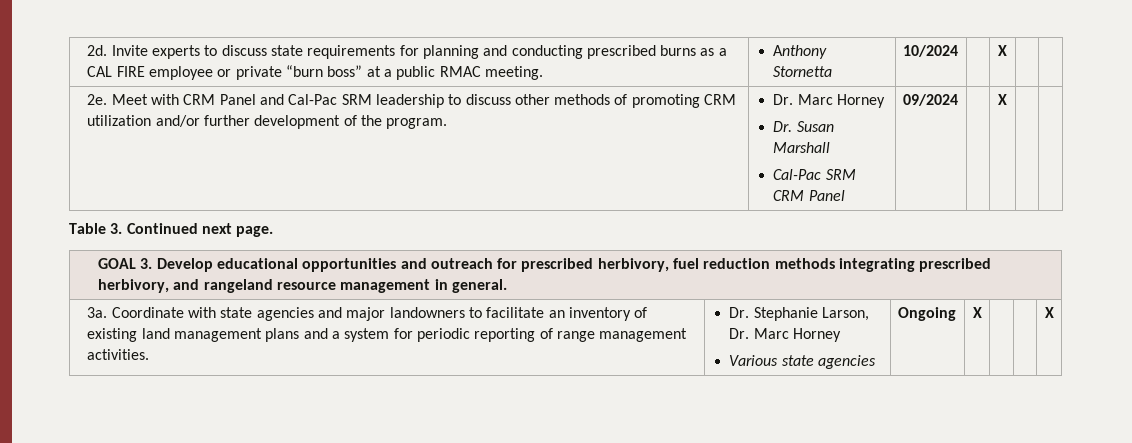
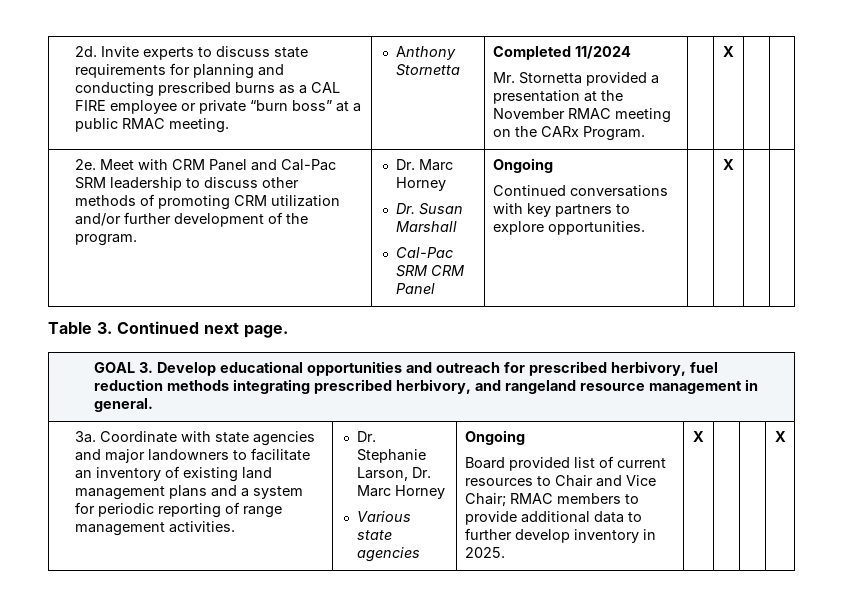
[902,45,958,57] 10/2024 -> [492,46,631,60] [492,72,659,86] [492,90,623,104] [492,108,671,123] [492,126,645,141] Completed 11/2024 // Mr. Stornetta provided a presentation at the November RMAC meeting on the CARx Program.
[902,94,958,106] 09/2024 -> [492,158,553,173] [492,185,668,197] [492,203,630,217] [492,221,645,235] Ongoing // Continued conversations with key partners to explore opportunities.
(956, 314) none -> [464,456,666,471] [464,475,656,487] [464,493,639,507] [464,511,642,525] [464,528,656,543] [464,547,505,558] // Board provided list of current resources to Chair and Vice Chair; RMAC members to provide additional data to further develop inventory in 2025.

